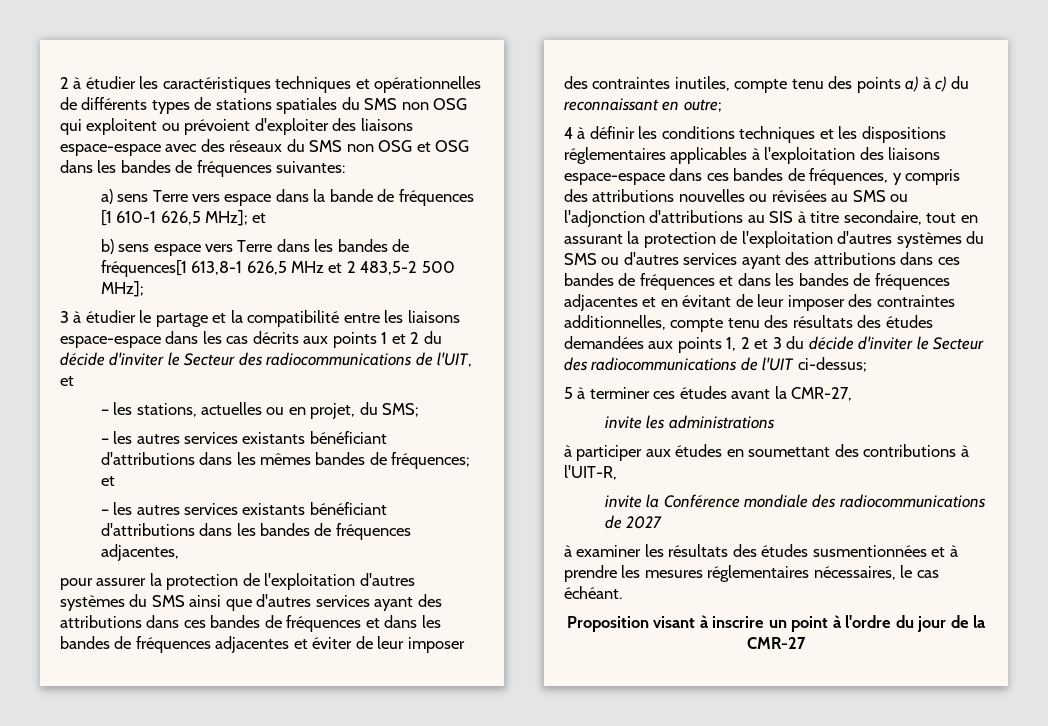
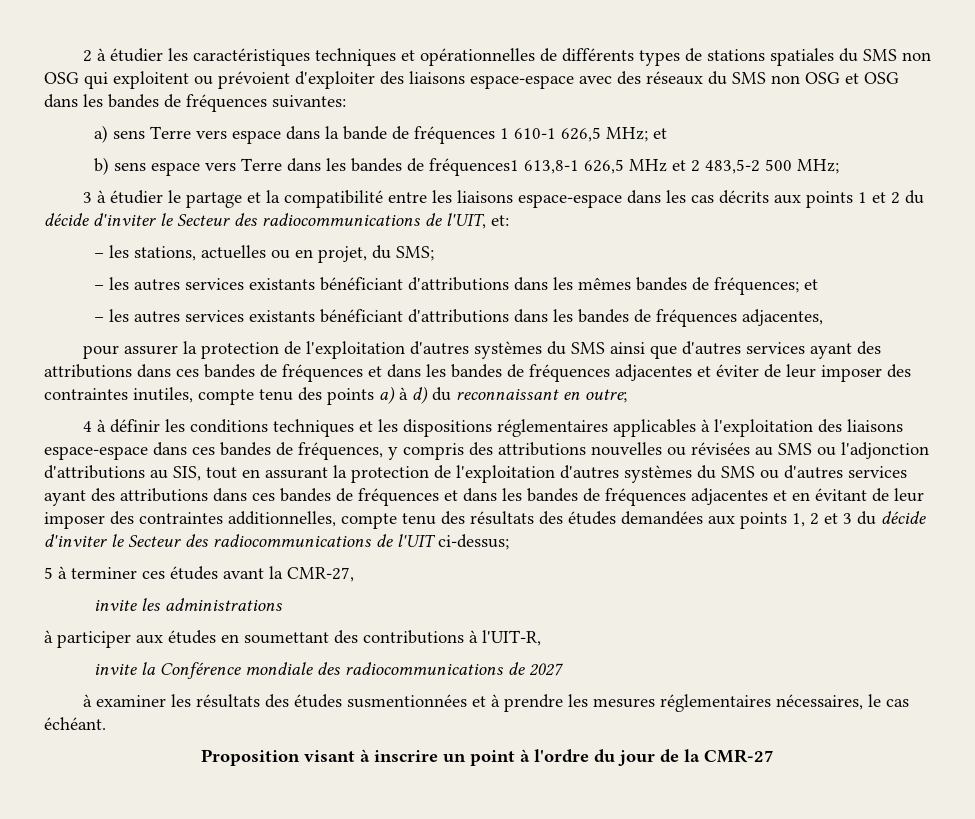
[100,210,112,226] [1 -> [500,128,510,139] 1
[204,210,248,226] MHz]; -> [606,127,649,142] MHz;
[100,260,187,277] fréquences[1 -> [429,158,520,176] fréquences1
[100,281,144,297] MHz]; -> [797,159,840,174] MHz;
[60,376,74,386] et -> [491,215,509,226] et:
[935,76,947,92] c) -> [412,386,428,404] d)
[769,210,922,225] SIS à titre secondaire, -> [173,466,201,481] SIS,

